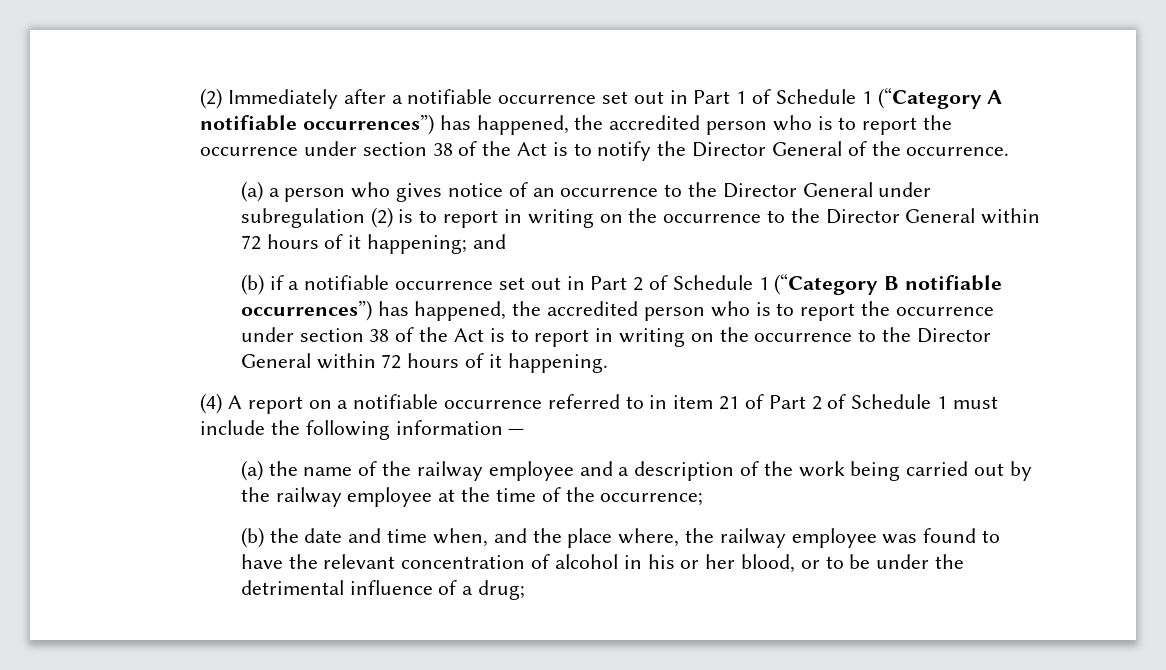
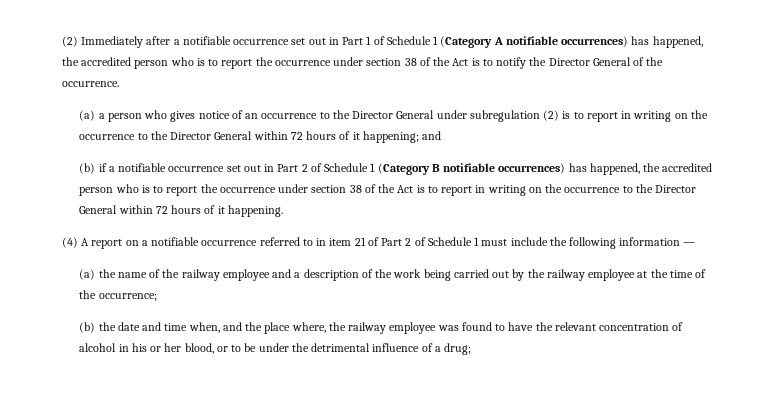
[877,87,982,109] (“Category -> [440,36,493,48] (Category
[303,114,435,135] occurrences”) -> [561,36,629,47] occurrences)
[774,273,879,295] (“Category -> [377,163,430,175] (Category
[240,300,372,321] occurrences”) -> [498,163,566,174] occurrences)

